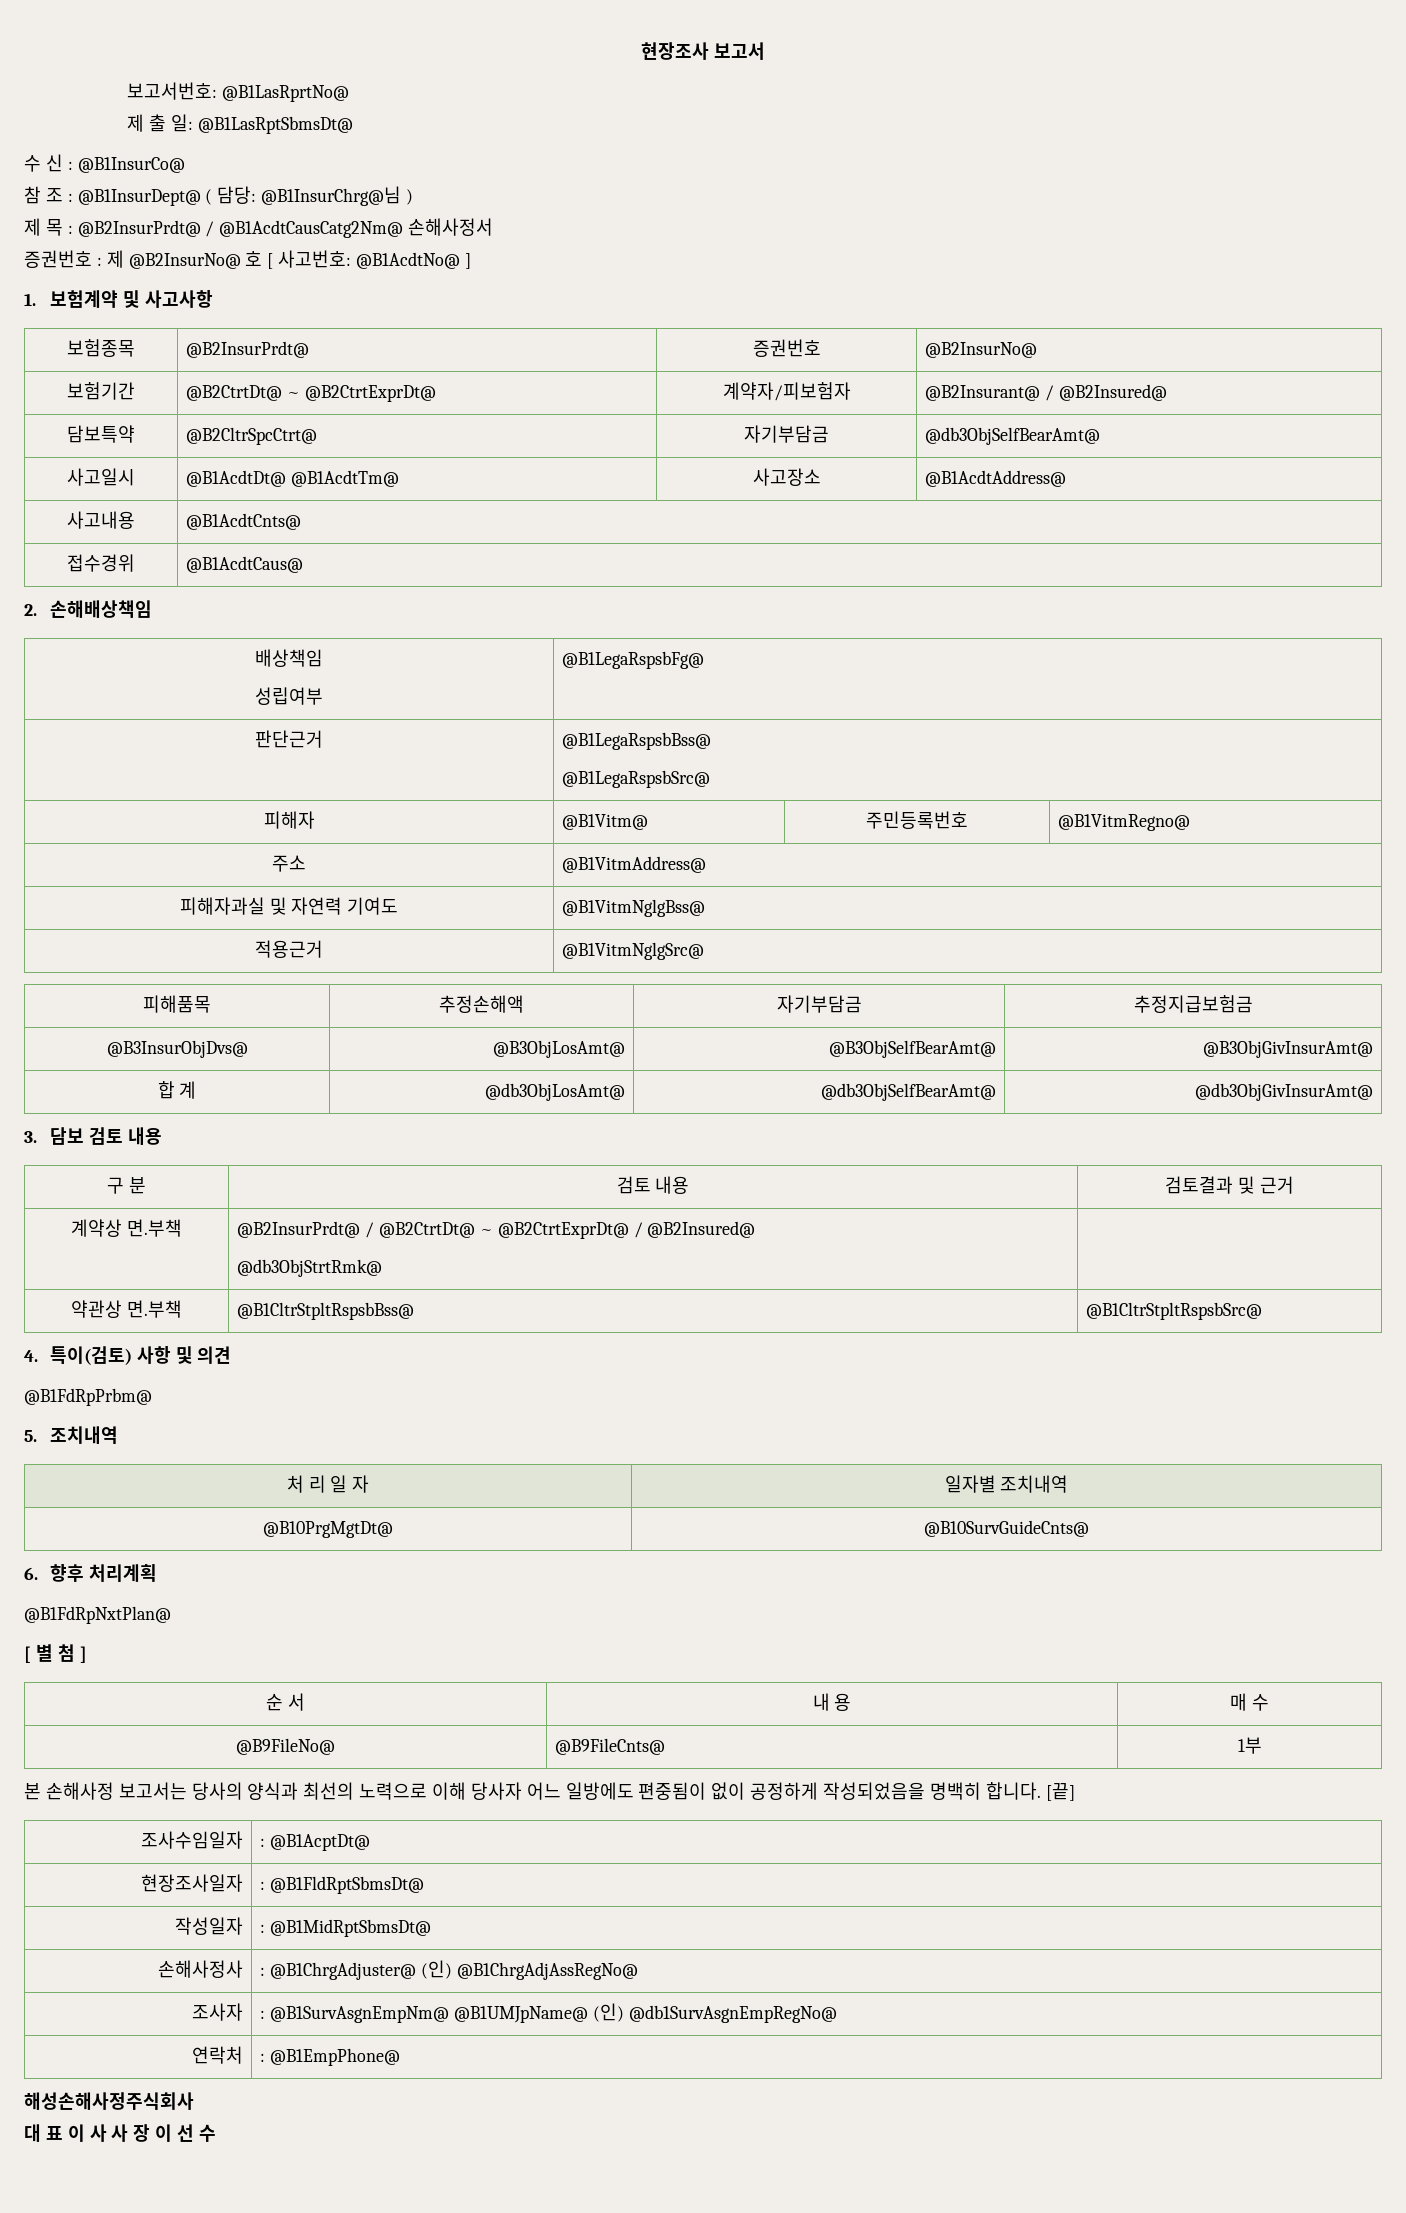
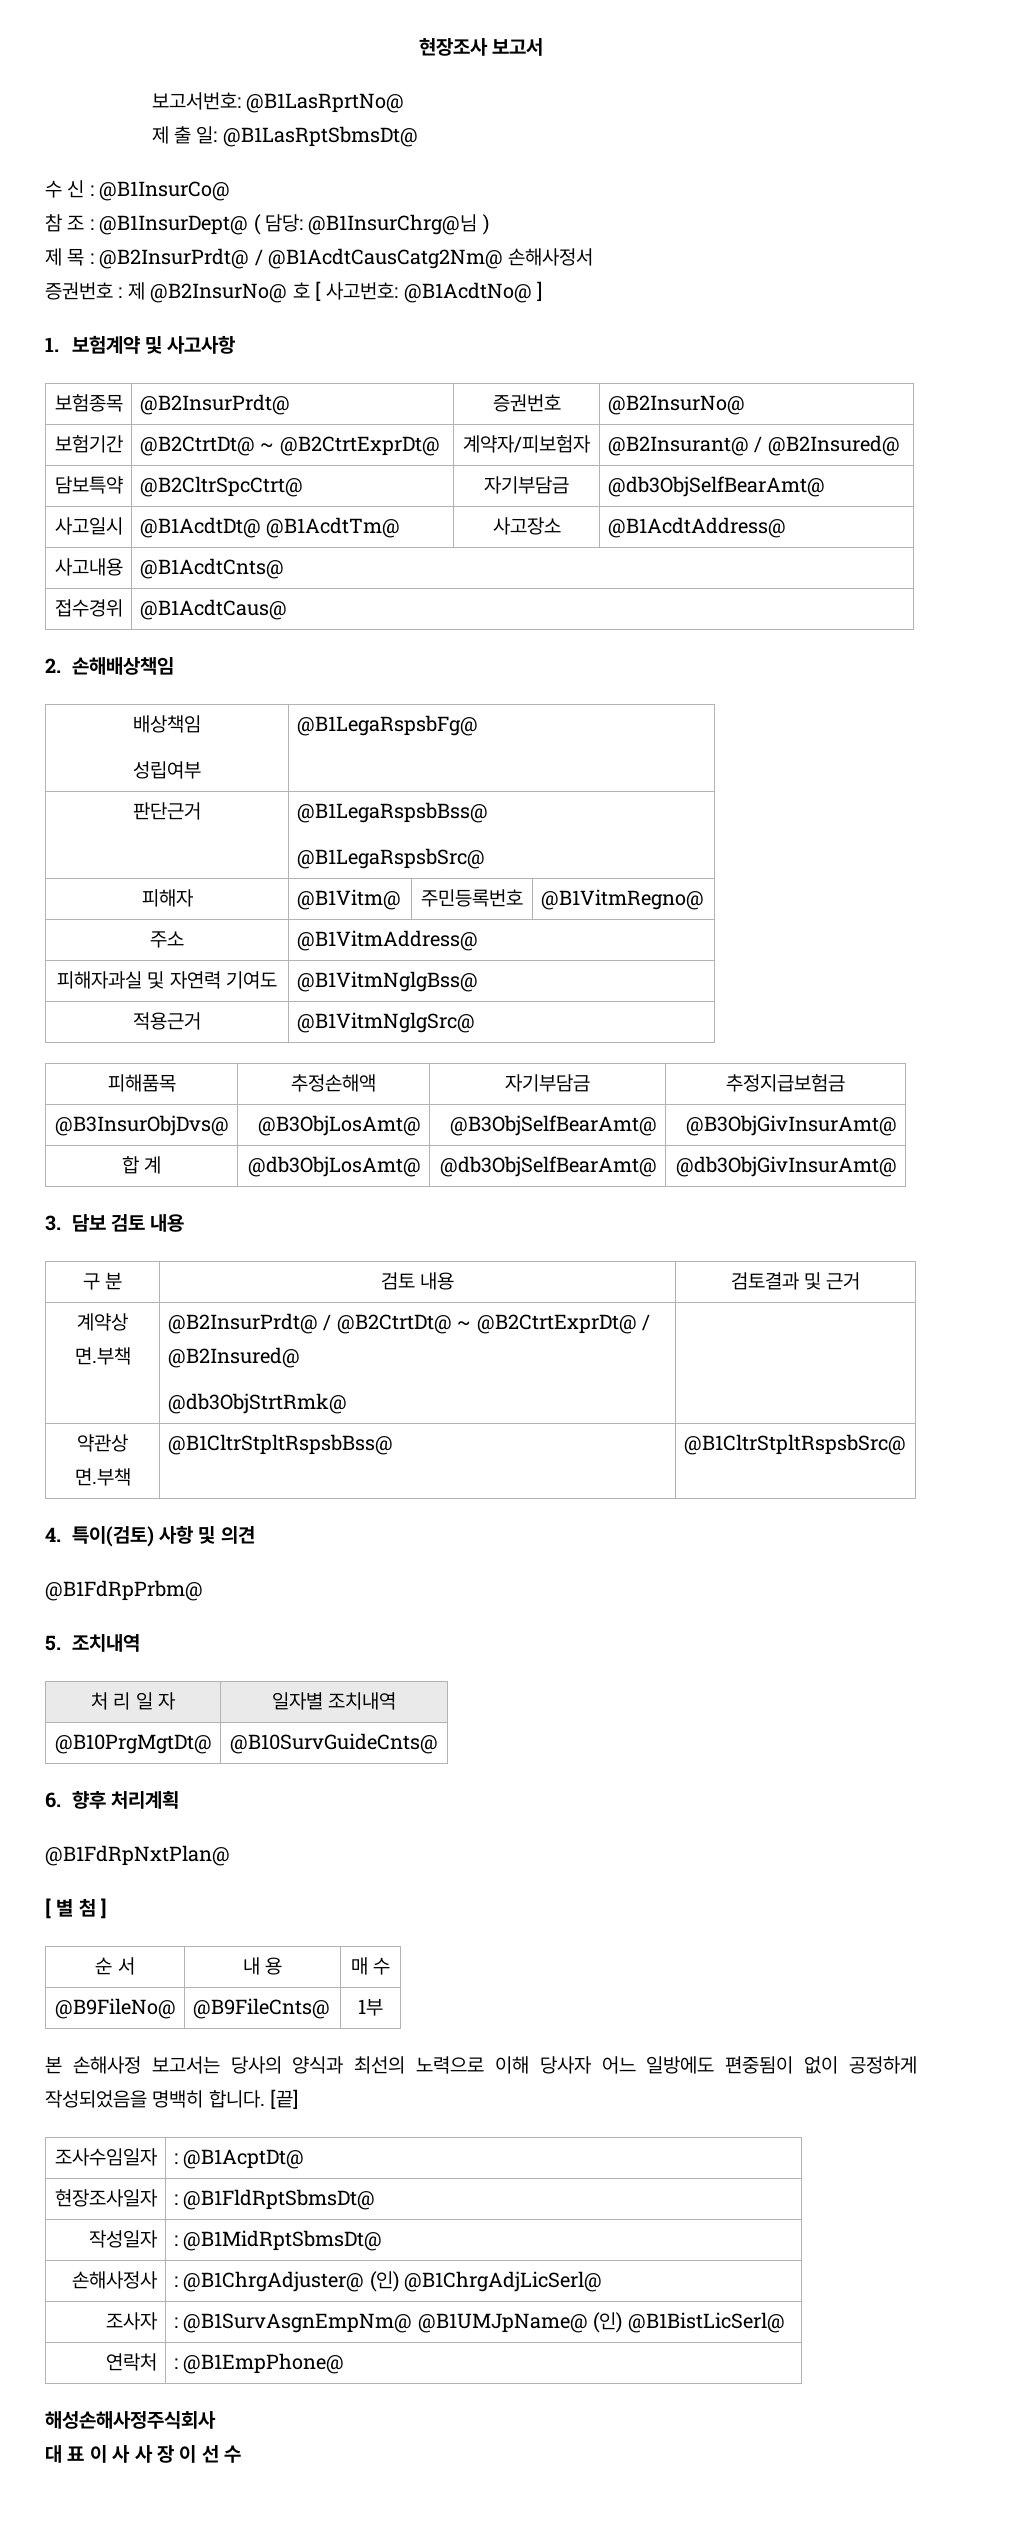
[456,1962,638,1980] @B1ChrgAdjAssRegNo@ -> [404,2271,603,2292] @B1ChrgAdjLicSerl@
[628,2005,837,2023] @db1SurvAsgnEmpRegNo@ -> [627,2312,785,2333] @B1BistLicSerl@

